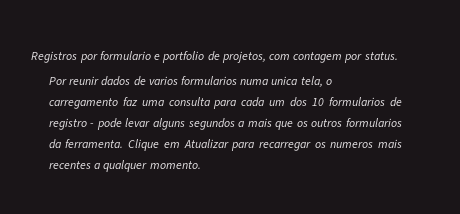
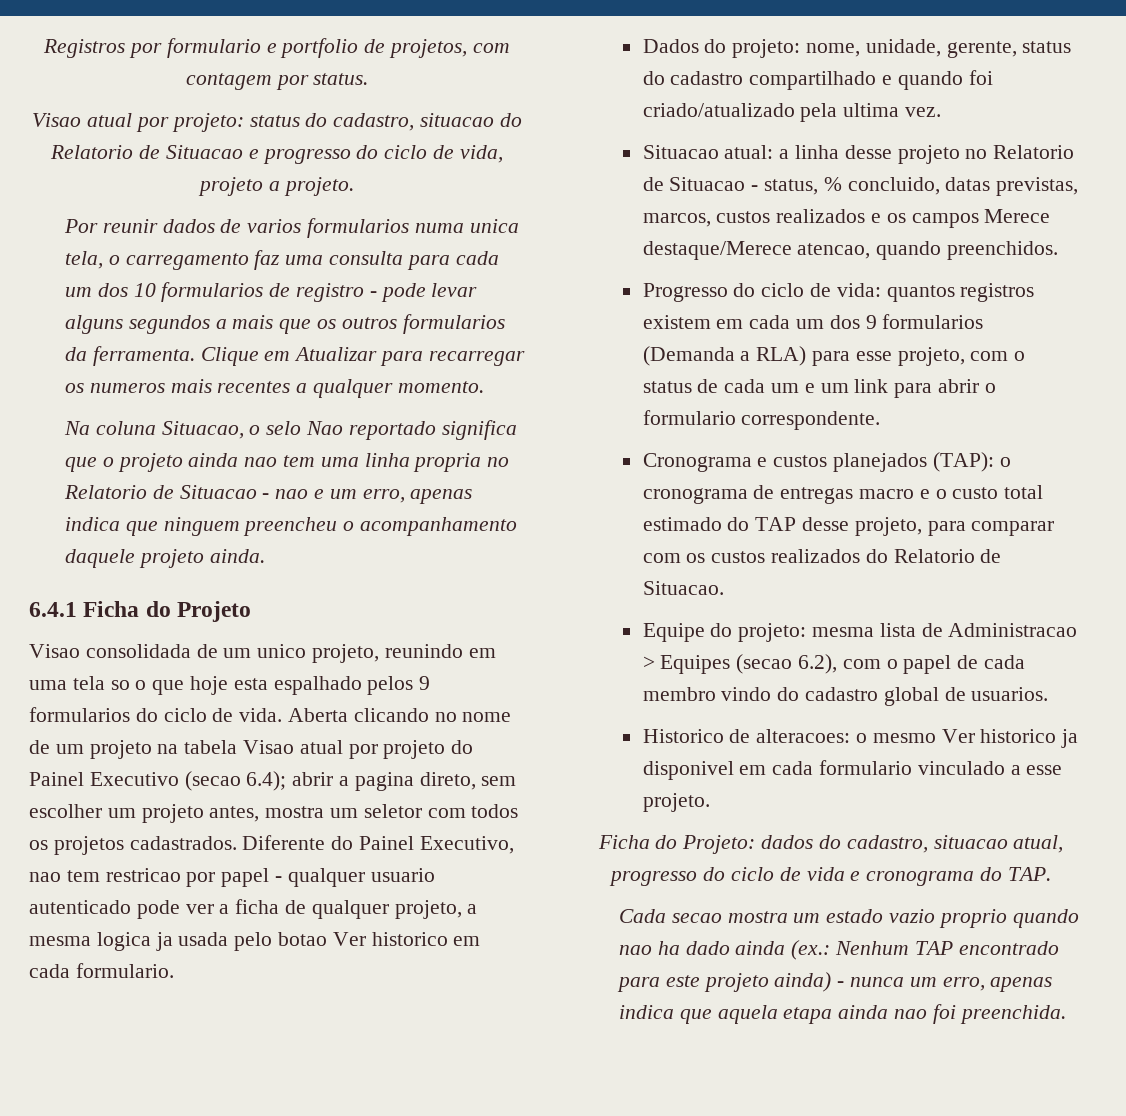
(398, 56) none -> [32,113,522,132] [50,145,503,164] [198,177,354,196] // Visao atual por projeto: status do cadastro, situacao do Relatorio de Situacao e progresso do ciclo de vida, projeto a projeto.
(201, 165) none -> [63,420,517,440] [64,453,510,472] [63,485,473,504] [64,517,518,536] [64,549,265,568] [29,601,252,622] [29,644,496,663] [29,676,431,695] [29,707,512,722] [29,740,474,759] [29,771,517,791] [29,804,519,823] [29,835,514,855] [29,868,435,887] [29,899,478,919] [29,932,481,951] [29,963,174,978] [642,39,1072,58] [642,70,993,90] [642,103,942,122] [642,145,1075,164] [642,177,1079,196] [642,209,1051,228] [642,241,1059,260] [642,283,1035,302] [642,314,984,329] [642,346,1026,366] [642,379,996,398] [642,410,881,430] [642,452,1011,472] [642,485,1044,504] [642,517,1055,536] [642,549,1002,563] [642,581,724,595] [642,623,1078,642] [642,654,1026,674] [642,687,1049,706] [642,729,1079,748] [642,760,1063,780] [642,793,710,812] [597,835,1064,854] [609,867,1051,886] [618,909,1079,928] [618,940,1059,960] [616,972,1053,992] [618,1004,1066,1024] // Na coluna Situacao, o selo Nao reportado significa que o projeto ainda nao tem uma linha propria no Relatorio de Situacao - nao e um erro, apenas indica que ninguem preencheu o acompanhamento daquele projeto ainda. // 6.4.1 Ficha do Projeto // Visao consolidada de um unico projeto, reunindo em uma tela so o que hoje esta espalhado pelos 9 formularios do ciclo de vida. Aberta clicando no nome de um projeto na tabela Visao atual por projeto do Painel Executivo (secao 6.4); abrir a pagina direto, sem escolher um projeto antes, mostra um seletor com todos os projetos cadastrados. Diferente do Painel Executivo, nao tem restricao por papel - qualquer usuario autenticado pode ver a ficha de qualquer projeto, a mesma logica ja usada pelo botao Ver historico em cada formulario. // Dados do projeto: nome, unidade, gerente, status do cadastro compartilhado e quando foi criado/atualizado pela ultima vez. // Situacao atual: a linha desse projeto no Relatorio de Situacao - status, % concluido, datas previstas, marcos, custos realizados e os campos Merece destaque/Merece atencao, quando preenchidos. // Progresso do ciclo de vida: quantos registros existem em cada um dos 9 formularios (Demanda a RLA) para esse projeto, com o status de cada um e um link para abrir o formulario correspondente. // Cronograma e custos planejados (TAP): o cronograma de entregas macro e o custo total estimado do TAP desse projeto, para comparar com os custos realizados do Relatorio de Situacao. // Equipe do projeto: mesma lista de Administracao > Equipes (secao 6.2), com o papel de cada membro vindo do cadastro global de usuarios. // Historico de alteracoes: o mesmo Ver historico ja disponivel em cada formulario vinculado a esse projeto. // Ficha do Projeto: dados do cadastro, situacao atual, progresso do ciclo de vida e cronograma do TAP. // Cada secao mostra um estado vazio proprio quando nao ha dado ainda (ex.: Nenhum TAP encontrado para este projeto ainda) - nunca um erro, apenas indica que aquela etapa ainda nao foi preenchida.

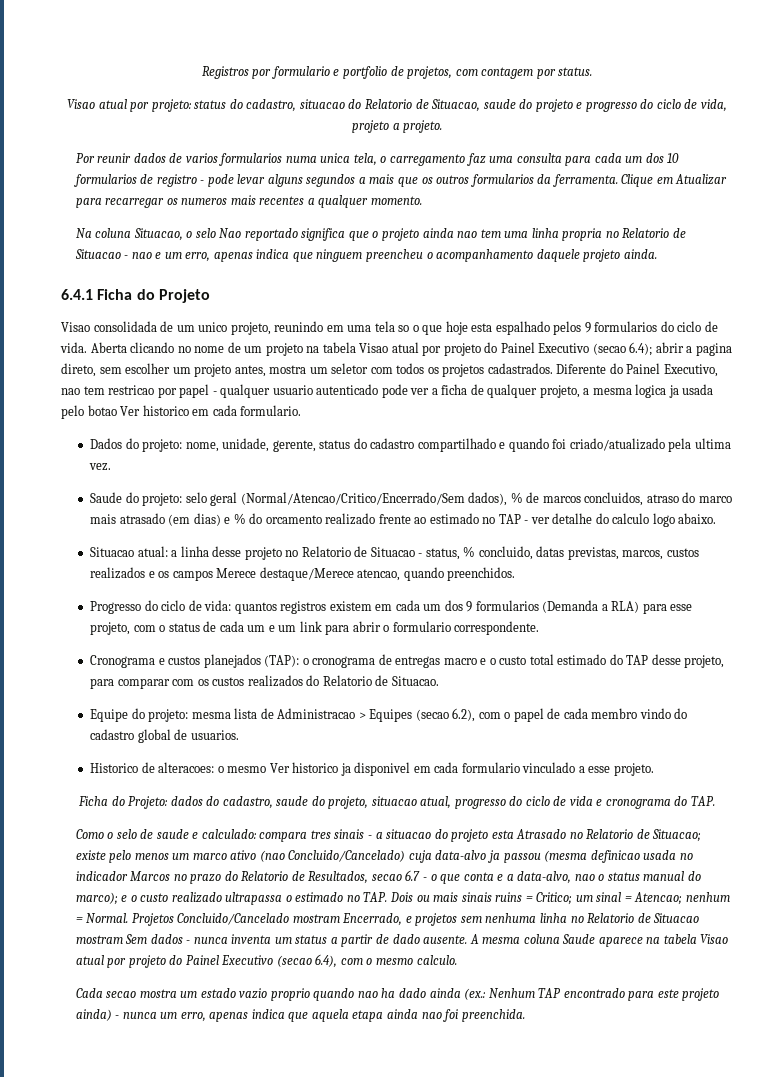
[165,145,243,159] Situacao -> [431,99,573,112] Situacao, saude do projeto
(942, 112) none -> [90,492,732,506] [90,513,717,527] // Saude do projeto: selo geral (Normal/Atencao/Critico/Encerrado/Sem dados), % de marcos concluidos, atraso do marco mais atrasado (em dias) e % do orcamento realizado frente ao estimado no TAP - ver detalhe do calculo logo abaixo.
(928, 844) none -> [276,796,369,809] saude do projeto,
(1051, 874) none -> [75,829,702,842] [75,850,693,863] [75,870,701,884] [75,892,730,905] [75,913,700,926] [75,934,729,947] [75,954,457,968] // Como o selo de saude e calculado: compara tres sinais - a situacao do projeto esta Atrasado no Relatorio de Situacao; existe pelo menos um marco ativo (nao Concluido/Cancelado) cuja data-alvo ja passou (mesma definicao usada no indicador Marcos no prazo do Relatorio de Resultados, secao 6.7 - o que conta e a data-alvo, nao o status manual do marco); e o custo realizado ultrapassa o estimado no TAP. Dois ou mais sinais ruins = Critico; um sinal = Atencao; nenhum = Normal. Projetos Concluido/Cancelado mostram Encerrado, e projetos sem nenhuma linha no Relatorio de Situacao mostram Sem dados - nunca inventa um status a partir de dado ausente. A mesma coluna Saude aparece na tabela Visao atual por projeto do Painel Executivo (secao 6.4), com o mesmo calculo.

